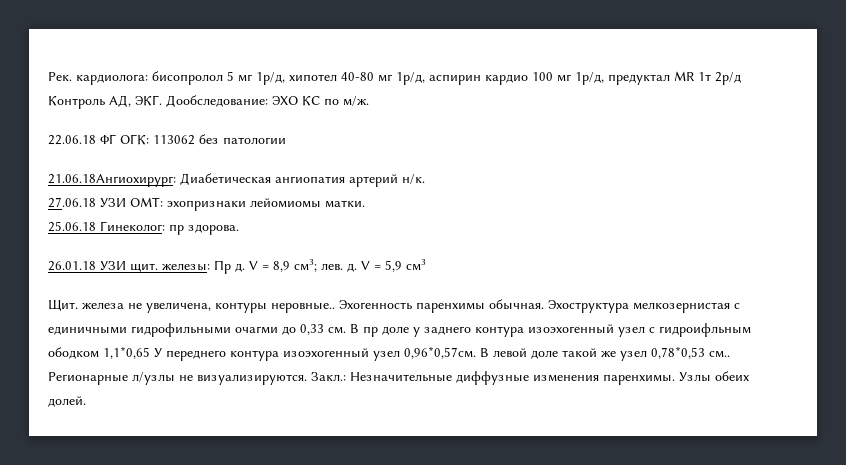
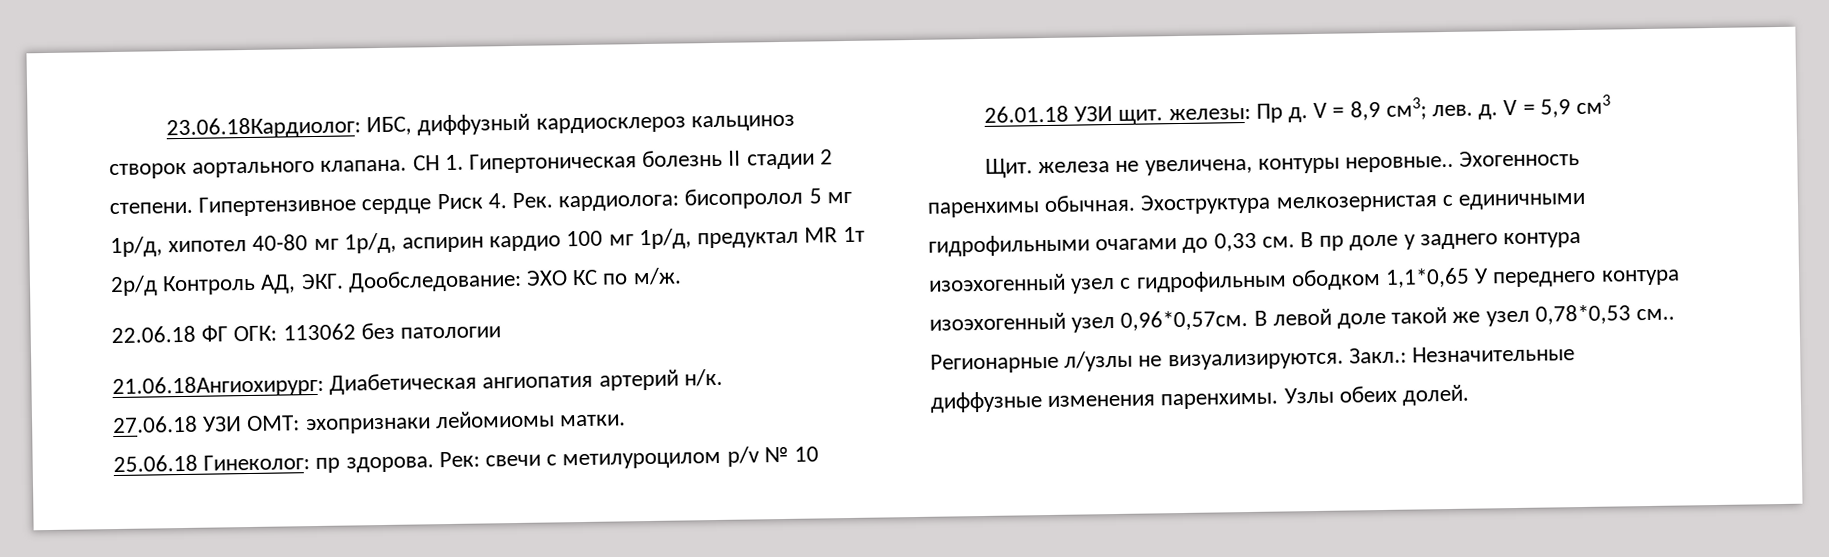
(48, 76) none -> [165,113,795,140] [109,149,833,180] [109,193,507,217] 23.06.18Кардиолог: ИБС, диффузный кардиосклероз кальциноз створок аортального клапана. СН 1. Гипертоническая болезнь II стадии 2 степени. Гипертензивное сердце Риск 4.
(239, 229) none -> [438,446,820,470] Рек: свечи с метилуроцилом p/v № 10
[235,326,278,334] очагми -> [1095,238,1178,251] очагами
[659,323,751,337] гидроифльным -> [1135,270,1287,293] гидрофильным

